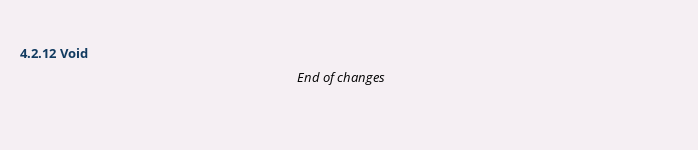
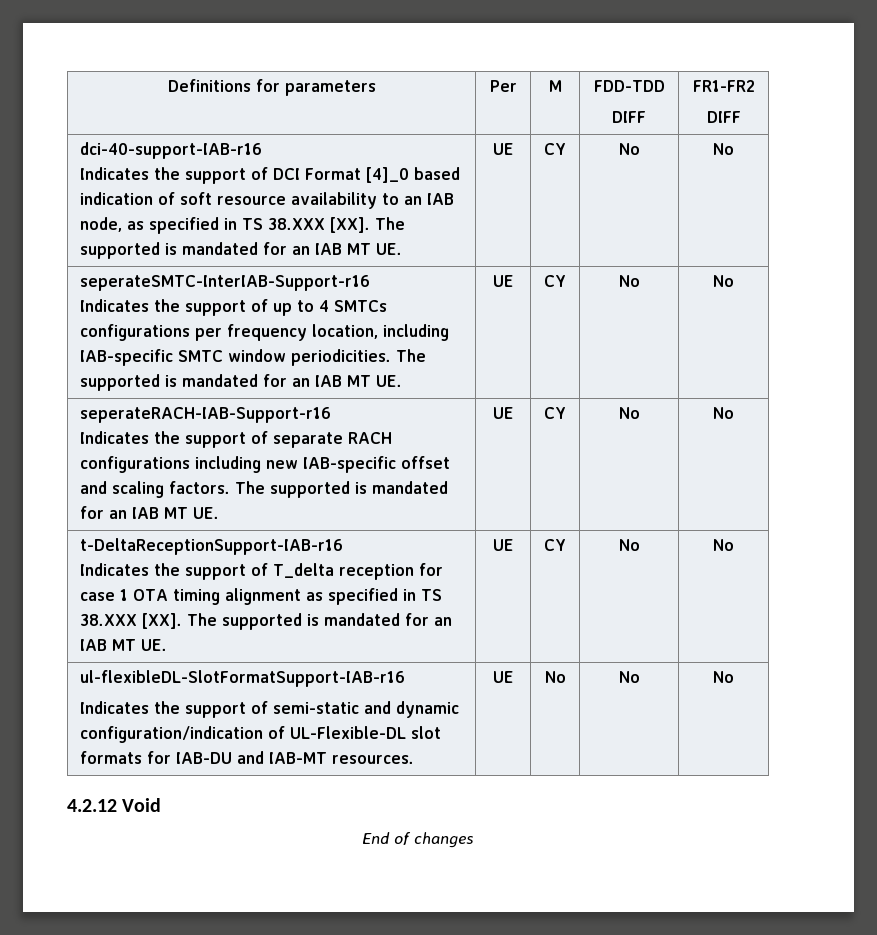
(20, 53) none -> [167,79,376,96] [489,80,517,92] [548,80,562,92] [593,80,665,92] [612,111,646,123] [692,80,755,92] [706,111,741,123] [80,142,263,159] [80,167,461,184] [80,192,455,209] [80,217,406,234] [80,242,403,259] [492,143,514,155] [544,143,566,155] [618,143,640,155] [713,143,734,155] [80,275,371,291] [80,299,388,316] [80,324,450,341] [80,349,427,366] [80,374,403,391] [492,275,514,287] [544,275,566,287] [618,275,640,287] [713,275,734,287] [80,407,332,423] [80,431,393,448] [80,456,451,473] [80,481,449,498] [80,506,220,519] [492,407,514,419] [544,407,566,419] [618,407,640,419] [713,407,734,419] [80,538,344,555] [80,563,444,580] [80,588,443,605] [80,613,453,630] [80,639,168,651] [492,539,514,551] [544,539,566,551] [618,539,640,551] [713,539,734,551] [80,670,406,687] [80,701,460,718] [80,726,442,743] [80,751,415,764] [492,671,514,683] [544,671,566,683] [618,671,640,683] [713,671,734,683] Definitions for parameters | Per | M | FDD-TDD // DIFF | FR1-FR2 // DIFF // dci-40-support-IAB-r16 // Indicates the support of DCI Format [4]_0 based indication of soft resource availability to an IAB node, as specified in TS 38.XXX [XX]. The supported is mandated for an IAB MT UE. | UE | CY | No | No // seperateSMTC-InterIAB-Support-r16 // Indicates the support of up to 4 SMTCs configurations per frequency location, including IAB-specific SMTC window periodicities. The supported is mandated for an IAB MT UE. | UE | CY | No | No // seperateRACH-IAB-Support-r16 // Indicates the support of separate RACH configurations including new IAB-specific offset and scaling factors. The supported is mandated for an IAB MT UE. | UE | CY | No | No // t-DeltaReceptionSupport-IAB-r16 // Indicates the support of T_delta reception for case 1 OTA timing alignment as specified in TS 38.XXX [XX]. The supported is mandated for an IAB MT UE. | UE | CY | No | No // ul-flexibleDL-SlotFormatSupport-IAB-r16 // Indicates the support of semi-static and dynamic configuration/indication of UL-Flexible-DL slot formats for IAB-DU and IAB-MT resources. | UE | No | No | No //

